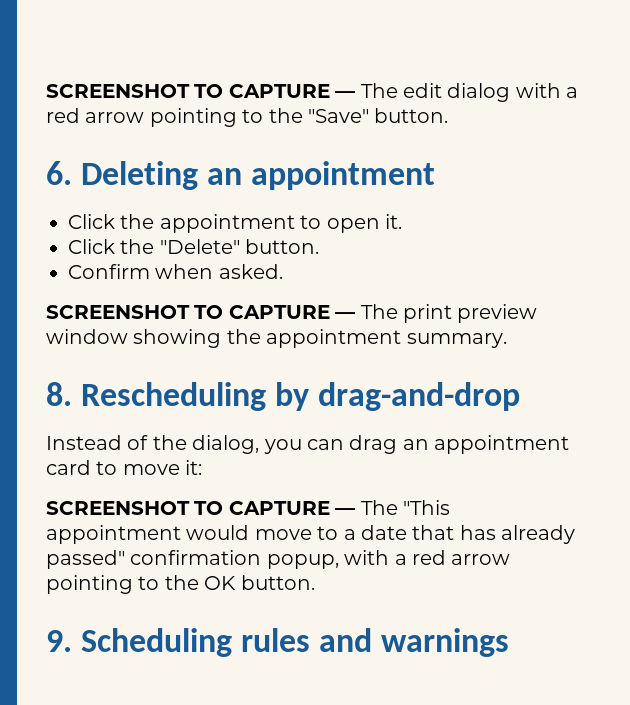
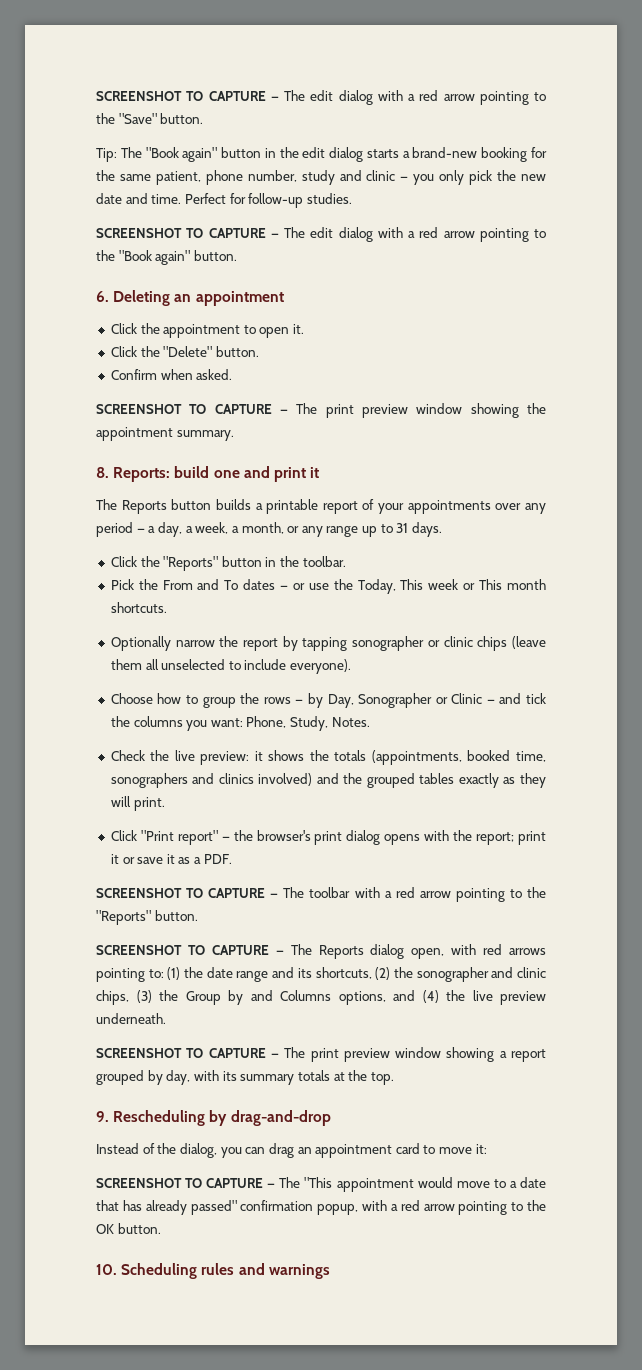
(449, 115) none -> [96,147,547,162] [96,170,546,185] [96,193,352,208] [96,227,546,242] [96,250,237,265] // Tip: The "Book again" button in the edit dialog starts a brand-new booking for the same patient, phone number, study and clinic — you only pick the new date and time. Perfect for follow-up studies. // SCREENSHOT TO CAPTURE — The edit dialog with a red arrow pointing to the "Book again" button.
(72, 394) none -> [113,466,320,482] [96,499,546,514] [96,522,443,537] [110,556,346,571] [110,579,547,594] [110,602,167,613] [110,636,546,651] [110,659,352,674] [110,693,546,708] [110,716,370,731] [110,750,546,765] [110,773,546,788] [110,796,165,811] [110,830,546,845] [110,854,232,864] [96,887,546,902] [96,910,198,925] [96,944,546,959] [96,967,546,982] [96,990,546,1005] [96,1013,166,1024] [96,1047,547,1062] [96,1070,394,1085] [96,1111,109,1122] Reports: build one and print it // The Reports button builds a printable report of your appointments over any period — a day, a week, a month, or any range up to 31 days. // Click the "Reports" button in the toolbar. // Pick the From and To dates — or use the Today, This week or This month shortcuts. // Optionally narrow the report by tapping sonographer or clinic chips (leave them all unselected to include everyone). // Choose how to group the rows — by Day, Sonographer or Clinic — and tick the columns you want: Phone, Study, Notes. // Check the live preview: it shows the totals (appointments, booked time, sonographers and clinics involved) and the grouped tables exactly as they will print. // Click "Print report" — the browser's print dialog opens with the report; print it or save it as a PDF. // SCREENSHOT TO CAPTURE — The toolbar with a red arrow pointing to the "Reports" button. // SCREENSHOT TO CAPTURE — The Reports dialog open, with red arrows pointing to: (1) the date range and its shortcuts, (2) the sonographer and clinic chips, (3) the Group by and Columns options, and (4) the live preview underneath. // SCREENSHOT TO CAPTURE — The print preview window showing a report grouped by day, with its summary totals at the top. // 9.
[46,630,72,652] 9. -> [96,1264,117,1275] 10.

